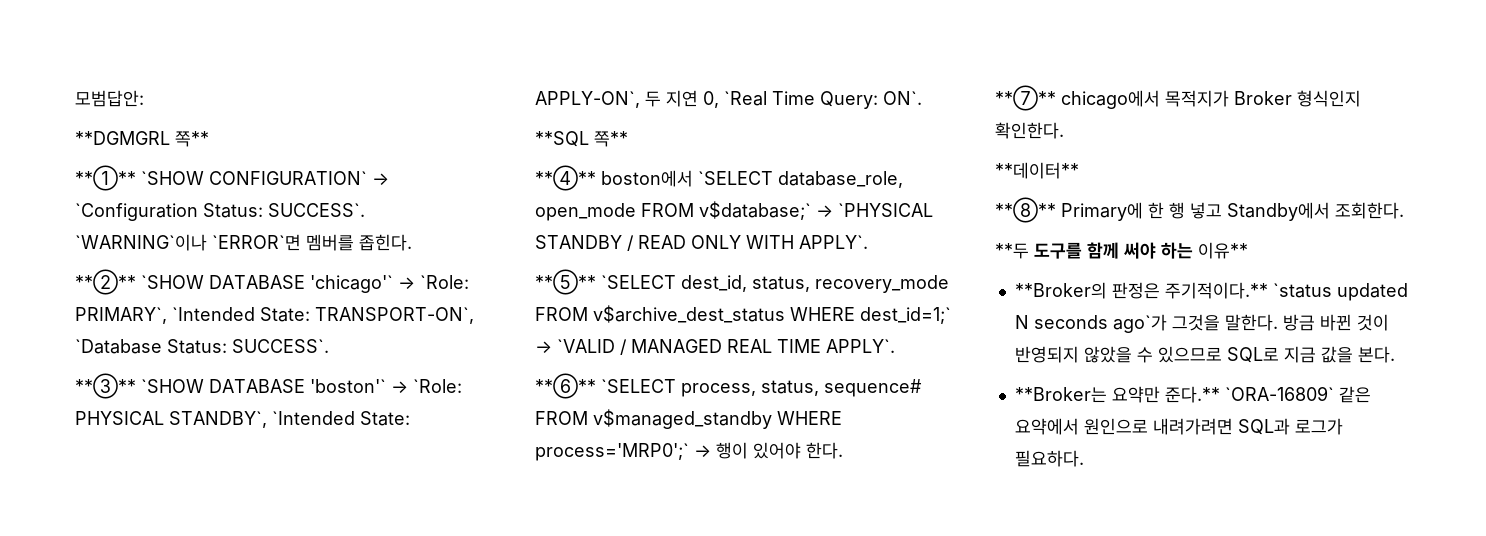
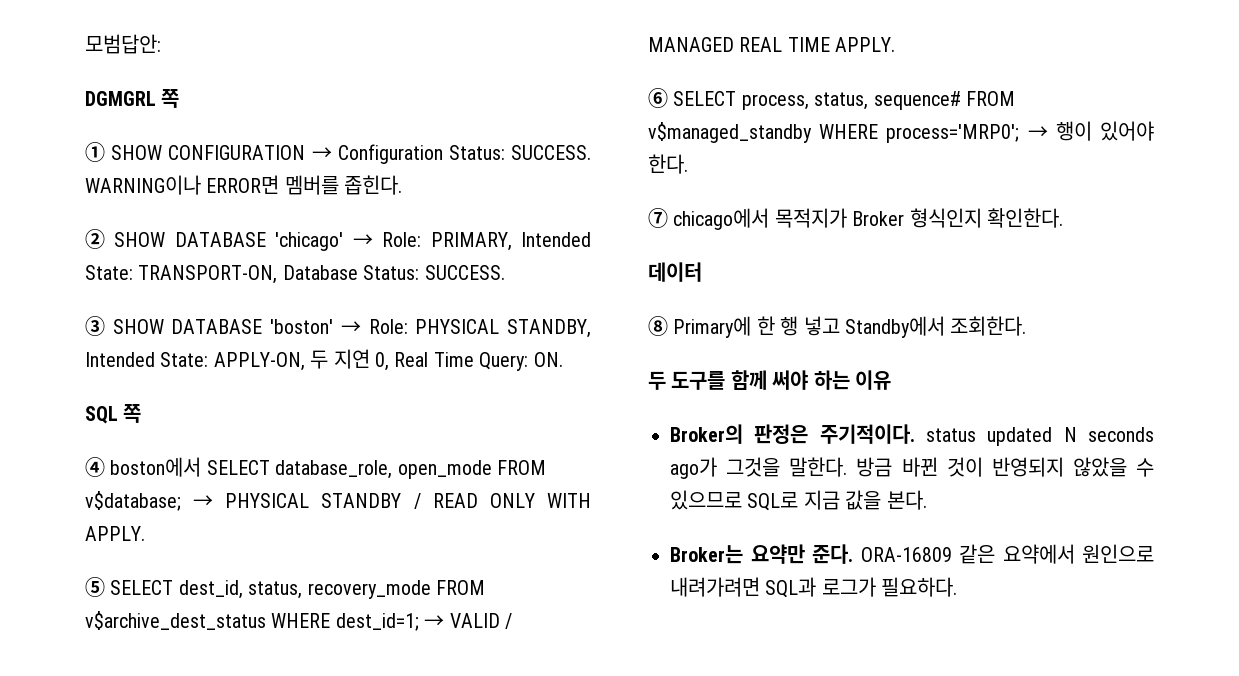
[75,131,209,147] [75,165,389,191] [75,203,365,221] [75,234,412,251] [75,269,469,295] [75,307,474,324] [75,339,329,354] [75,373,462,399] [75,411,410,428] [535,91,640,108] **DGMGRL 쪽** // **①** `SHOW CONFIGURATION` → `Configuration Status: SUCCESS`. `WARNING`이나 `ERROR`면 멤버를 좁힌다. // **②** `SHOW DATABASE 'chicago'` → `Role: PRIMARY`, `Intended State: TRANSPORT-ON`, `Database Status: SUCCESS`. // **③** `SHOW DATABASE 'boston'` → `Role: PHYSICAL STANDBY`, `Intended State: APPLY-ON`, -> [85,89,180,108] [85,142,591,164] [85,175,403,195] [85,229,591,251] [85,265,505,284] [85,316,591,338] [85,352,305,371] DGMGRL 쪽 // ① SHOW CONFIGURATION → Configuration Status: SUCCESS. WARNING이나 ERROR면 멤버를 좁힌다. // ② SHOW DATABASE 'chicago' → Role: PRIMARY, Intended State: TRANSPORT-ON, Database Status: SUCCESS. // ③ SHOW DATABASE 'boston' → Role: PHYSICAL STANDBY, Intended State: APPLY-ON,
[724,91,767,106] `Real -> [394,352,429,367] Real
[883,91,922,105] [535,131,628,147] [535,165,903,191] [535,201,933,221] ON`. // **SQL 쪽** // **④** boston에서 `SELECT database_role, open_mode FROM v$database;` → `PHYSICAL -> [533,352,563,367] [85,404,142,424] [85,457,546,479] [85,491,310,511] ON. // SQL 쪽 // ④ boston에서 SELECT database_role, open_mode FROM v$database; → PHYSICAL
[799,235,868,249] [535,269,676,295] APPLY`. // **⑤** `SELECT -> [85,526,145,541] [85,577,174,597] APPLY. // ⑤ SELECT
[860,307,951,324] [535,339,615,353] dest_id=1;` → `VALID -> [335,613,500,631] dest_id=1; → VALID
[826,339,895,353] [535,373,676,399] APPLY`. // **⑥** `SELECT -> [835,37,896,52] [648,88,737,108] APPLY. // ⑥ SELECT
[535,443,689,461] process='MRP0';` -> [886,124,1020,143] process='MRP0';
[995,85,1056,111] **⑦** -> [648,208,668,228] ⑦
[995,162,1079,179] [995,197,1056,223] **데이터** // **⑧** -> [648,262,702,282] [648,316,668,336] 데이터 // ⑧
[995,243,1029,259] **두 -> [648,371,666,390] 두
[1198,242,1248,259] [1014,282,1332,299] 이유** // **Broker의 판정은 주기적이다.** `status -> [855,370,891,390] [670,424,976,444] 이유 // Broker의 판정은 주기적이다. status
[1112,314,1167,333] ago`가 -> [670,457,717,479] ago가
[1014,386,1334,403] **Broker는 요약만 준다.** `ORA-16809` -> [670,544,952,564] Broker는 요약만 준다. ORA-16809

